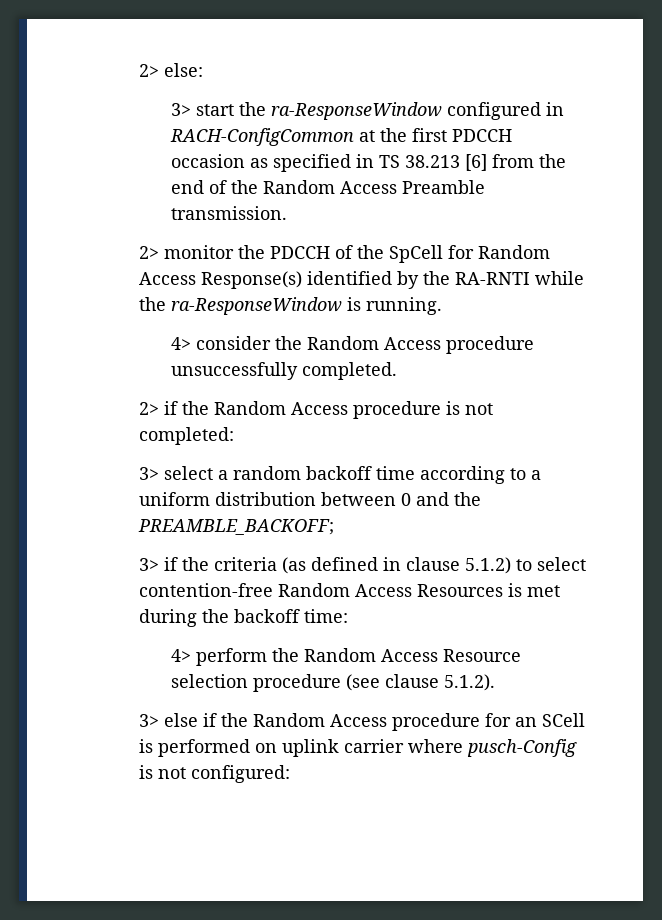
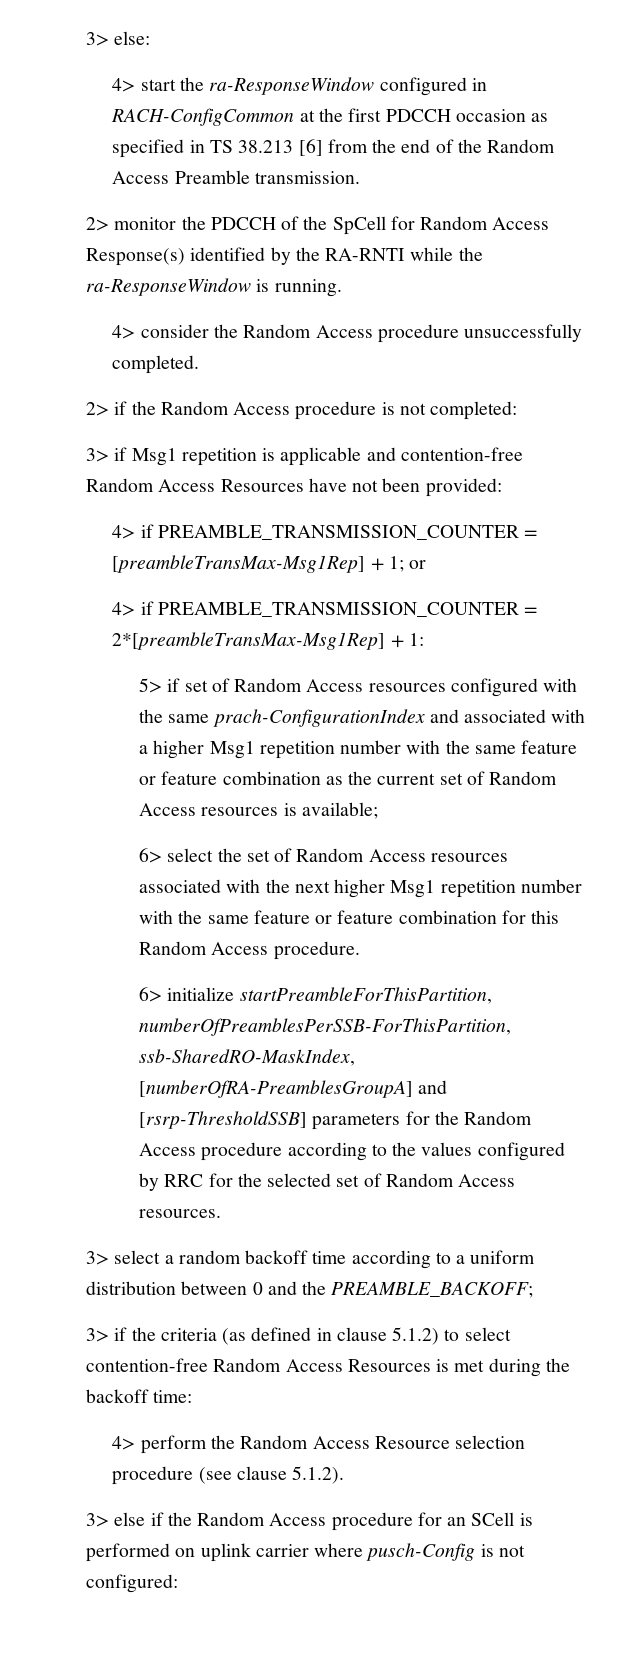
[138,64,159,77] 2> -> [85,32,109,46] 3>
[171,103,192,116] 3> -> [112,78,136,92] 4>
(234, 436) none -> [85,447,523,466] [85,478,502,497] [112,524,538,540] [112,555,427,573] [112,601,538,617] [112,632,425,650] [138,678,578,697] [138,709,586,727] [138,740,578,759] [138,771,558,785] [138,802,378,819] [138,848,508,863] [138,879,582,898] [138,910,560,924] [138,941,360,960] [138,987,492,1004] [138,1018,511,1036] [138,1049,355,1066] [138,1080,448,1098] [138,1111,533,1130] [138,1142,565,1161] [138,1173,516,1191] [138,1209,221,1218] // 3> if Msg1 repetition is applicable and contention-free Random Access Resources have not been provided: // 4> if PREAMBLE_TRANSMISSION_COUNTER = [preambleTransMax-Msg1Rep] + 1; or // 4> if PREAMBLE_TRANSMISSION_COUNTER = 2*[preambleTransMax-Msg1Rep] + 1: // 5> if set of Random Access resources configured with the same prach-ConfigurationIndex and associated with a higher Msg1 repetition number with the same feature or feature combination as the current set of Random Access resources is available; // 6> select the set of Random Access resources associated with the next higher Msg1 repetition number with the same feature or feature combination for this Random Access procedure. // 6> initialize startPreambleForThisPartition, numberOfPreamblesPerSSB-ForThisPartition, ssb-SharedRO-MaskIndex, [numberOfRA-PreamblesGroupA] and [rsrp-ThresholdSSB] parameters for the Random Access procedure according to the values configured by RRC for the selected set of Random Access resources.

